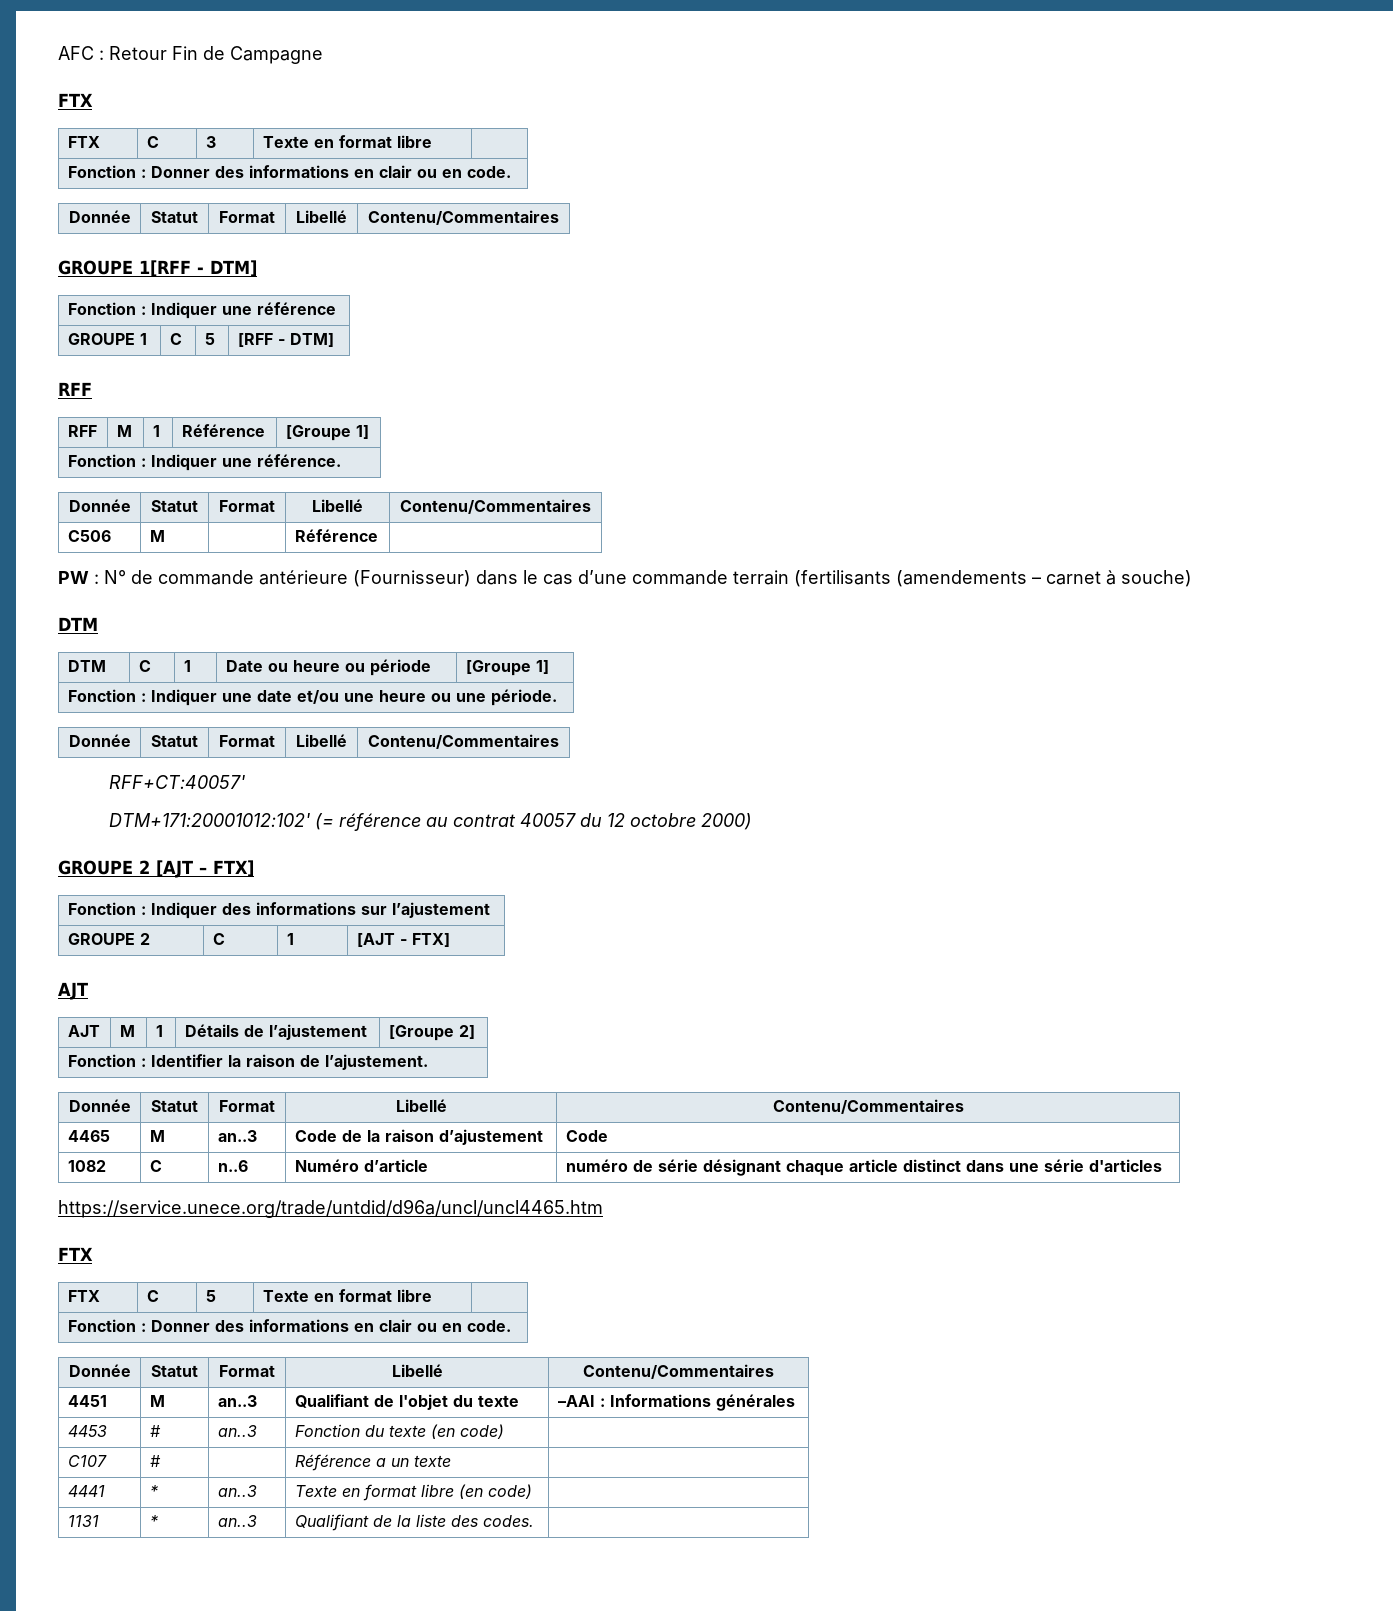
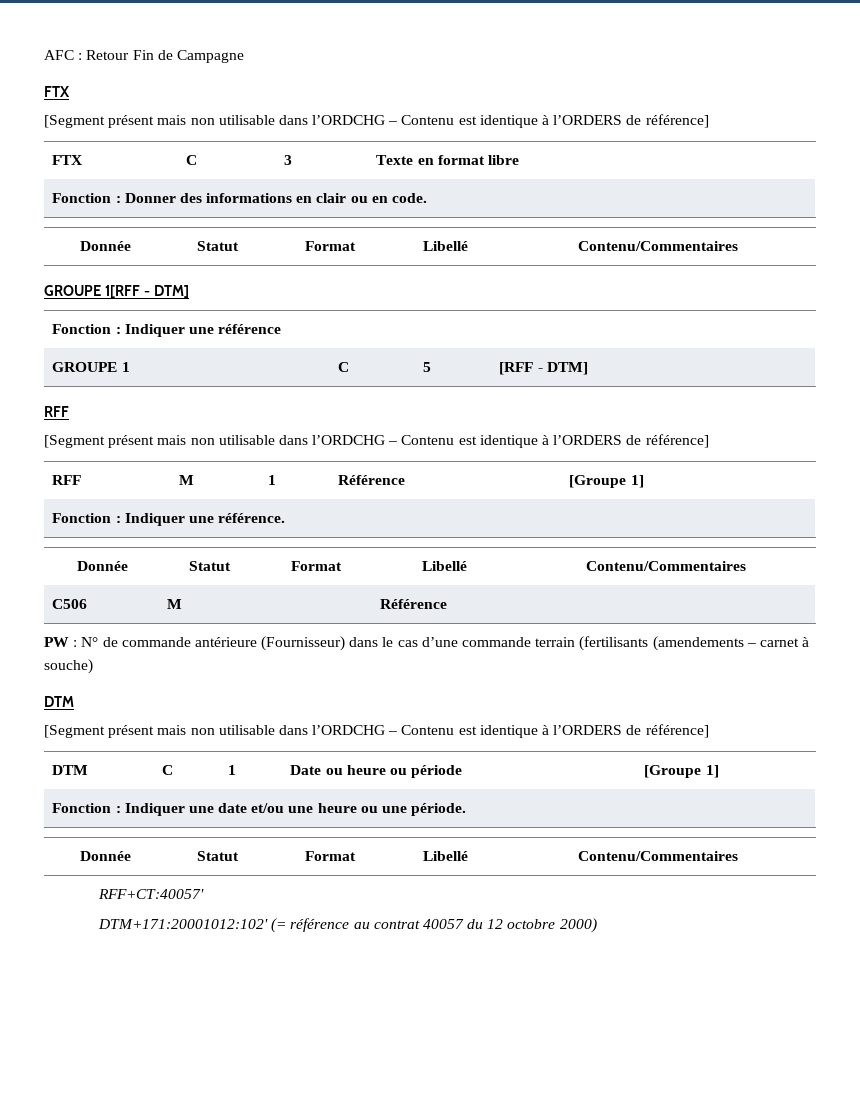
(93, 100) none -> [44,114,709,128] // [Segment présent mais non utilisable dans l’ORDCHG – Contenu est identique à l’ORDERS de référence]
(92, 389) none -> [44,434,709,448] // [Segment présent mais non utilisable dans l’ORDCHG – Contenu est identique à l’ORDERS de référence]
(98, 624) none -> [44,724,709,738] // [Segment présent mais non utilisable dans l’ORDCHG – Contenu est identique à l’ORDERS de référence]
[58,860,254,878] [67,902,490,919] [67,933,150,945] [212,933,225,945] [286,933,294,945] [356,933,450,947] [58,982,88,1000] [67,1025,100,1037] [119,1025,135,1037] [155,1025,163,1037] [184,1024,367,1040] [388,1025,475,1041] [67,1054,428,1070] [68,1099,131,1112] [151,1100,198,1112] [219,1100,275,1112] [395,1099,447,1112] [772,1099,964,1114] [67,1130,110,1142] [149,1130,165,1142] [217,1130,257,1142] [294,1129,543,1145] [565,1130,608,1142] [67,1160,106,1172] [149,1160,162,1172] [217,1160,248,1172] [294,1159,428,1172] [565,1159,1162,1176] [58,1199,603,1218] [58,1247,93,1261] [67,1290,100,1302] [146,1290,159,1302] [205,1290,216,1302] [262,1289,432,1302] [67,1319,511,1332] [68,1364,131,1377] [151,1365,198,1377] [219,1365,275,1377] [391,1364,443,1377] [583,1364,774,1379] [67,1395,107,1407] [149,1395,165,1407] [217,1395,257,1407] [294,1394,519,1410] [557,1394,795,1411] [67,1425,107,1437] [149,1425,161,1437] [217,1425,257,1437] [294,1424,504,1439] [67,1455,107,1467] [149,1455,161,1467] [294,1454,451,1471] [67,1485,105,1497] [149,1485,158,1497] [217,1485,257,1497] [294,1484,532,1501] [67,1515,99,1527] [149,1515,158,1527] [217,1515,257,1527] [294,1514,534,1531] // GROUPE 2 [AJT – FTX] // Fonction : Indiquer des informations sur l’ajustement // GROUPE 2 | C | 1 | [AJT - FTX] // AJT // AJT | M | 1 | Détails de l’ajustement | [Groupe 2] // Fonction : Identifier la raison de l’ajustement. // Donnée | Statut | Format | Libellé | Contenu/Commentaires // 4465 | M | an..3 | Code de la raison d’ajustement | Code // 1082 | C | n..6 | Numéro d’article | numéro de série désignant chaque article distinct dans une série d'articles // https://service.unece.org/trade/untdid/d96a/uncl/uncl4465.htm // FTX // FTX | C | 5 | Texte en format libre | // Fonction : Donner des informations en clair ou en code. // Donnée | Statut | Format | Libellé | Contenu/Commentaires // 4451 | M | an..3 | Qualifiant de l'objet du texte | –AAI : Informations générales // 4453 | # | an..3 | Fonction du texte (en code) | // C107 | # | | Référence a un texte | // 4441 | * | an..3 | Texte en format libre (en code) | // 1131 | * | an..3 | Qualifiant de la liste des codes. | -> (597, 925) none

